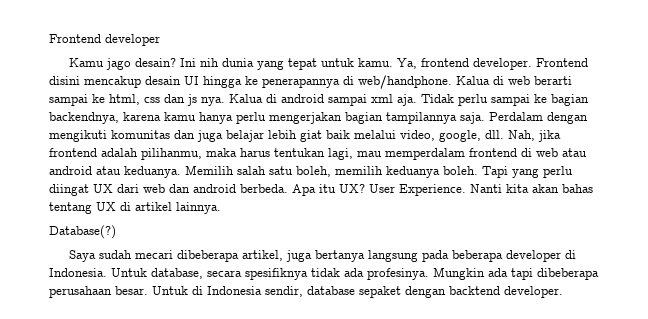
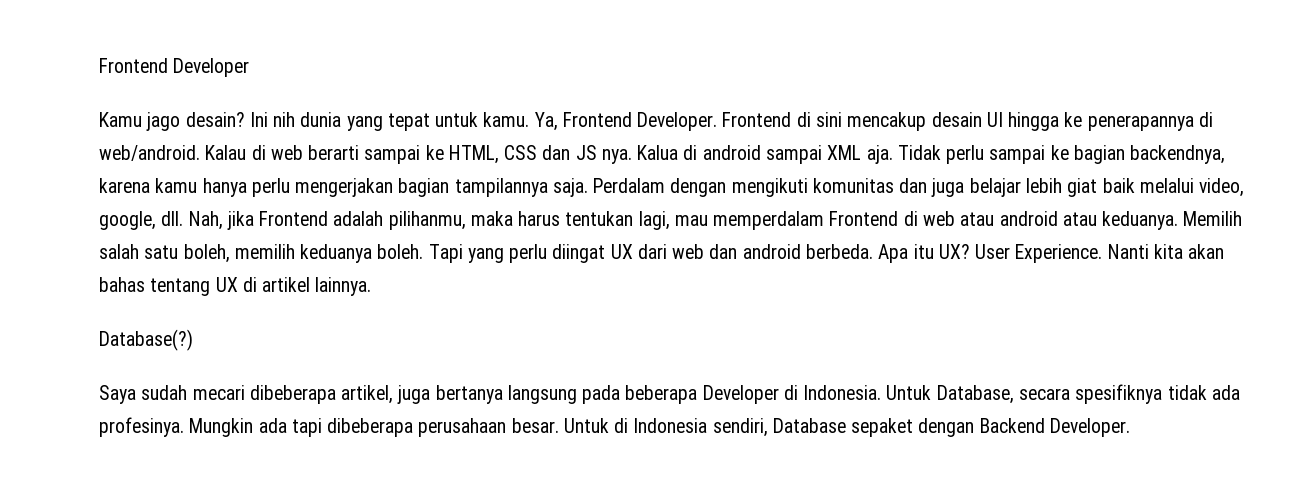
[49,34,160,46] Frontend developer -> [99,58,250,77] Frontend Developer
[421,58,589,70] [49,76,80,85] frontend developer. Frontend disini -> [562,112,842,131] Frontend Developer. Frontend di sini
[358,75,490,89] web/handphone. Kalua -> [99,145,247,161] web/android. Kalau
[109,94,197,106] html, css dan js -> [448,145,597,164] HTML, CSS dan JS
[371,94,393,103] xml -> [827,145,862,160] XML
[49,148,97,157] frontend -> [259,211,329,226] Frontend
[469,148,517,157] frontend -> [829,211,899,226] Frontend
[506,250,562,262] developer -> [702,385,779,404] Developer
[151,268,203,279] database, -> [936,385,1014,404] Database,
[265,286,563,298] sendir, database sepaket dengan backtend developer. -> [712,418,1130,437] sendiri, Database sepaket dengan Backend Developer.

